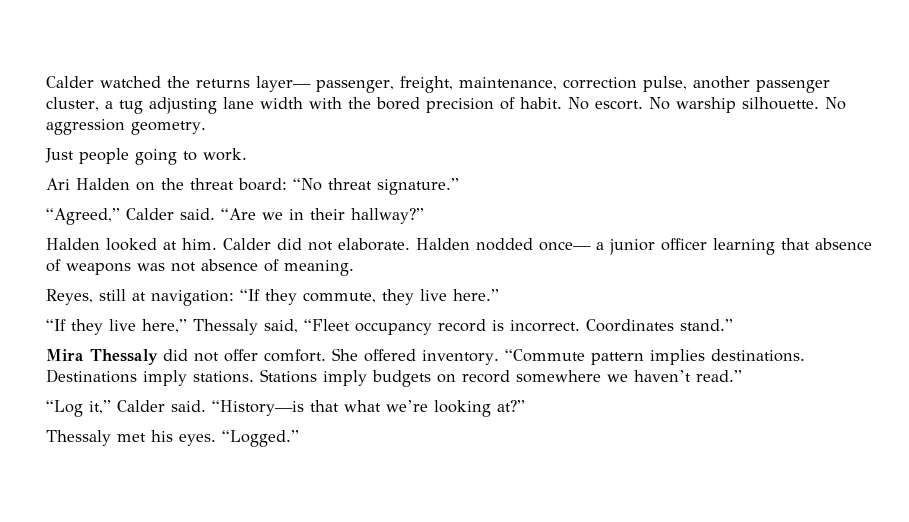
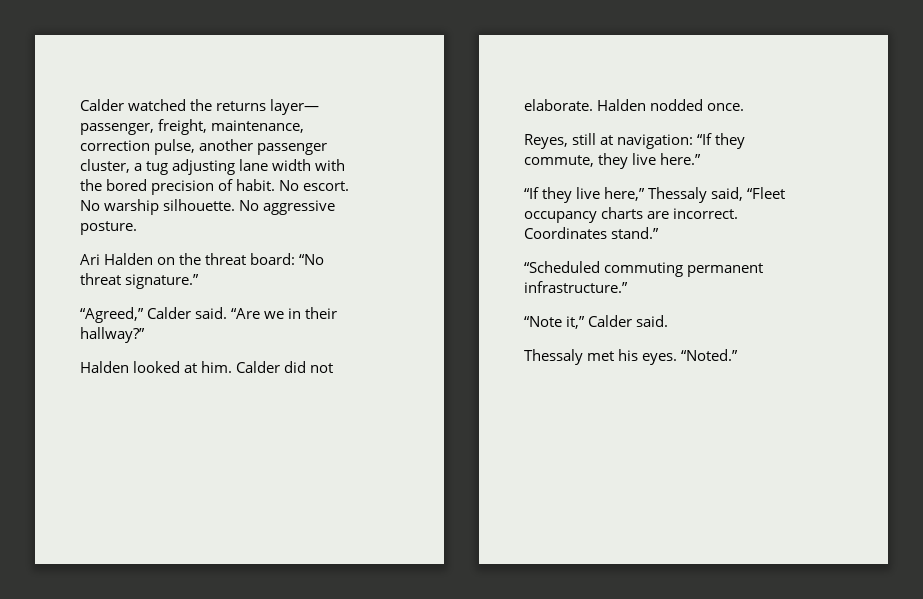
[46,119,206,135] [45,148,247,165] aggression geometry. // Just people going to work. -> [263,200,336,215] [80,221,137,235] aggressive posture.
[539,238,872,255] [46,259,354,276] once— a junior officer learning that absence of weapons was not absence of meaning. -> [707,103,745,111] once.
[438,319,504,332] record is -> [601,207,670,219] charts are
[46,348,805,365] [46,369,742,387] [46,400,525,417] Mira Thessaly did not offer comfort. She offered inventory. “Commute pattern implies destinations. Destinations imply stations. Stations imply budgets on record somewhere we haven’t read.” // “Log it,” Calder said. “History—is that what we’re looking at?” -> [524,261,764,277] [524,281,628,293] [524,315,669,329] “Scheduled commuting permanent infrastructure.” // “Note it,” Calder said.
[222,430,299,447] “Logged.” -> [681,349,739,361] “Noted.”

